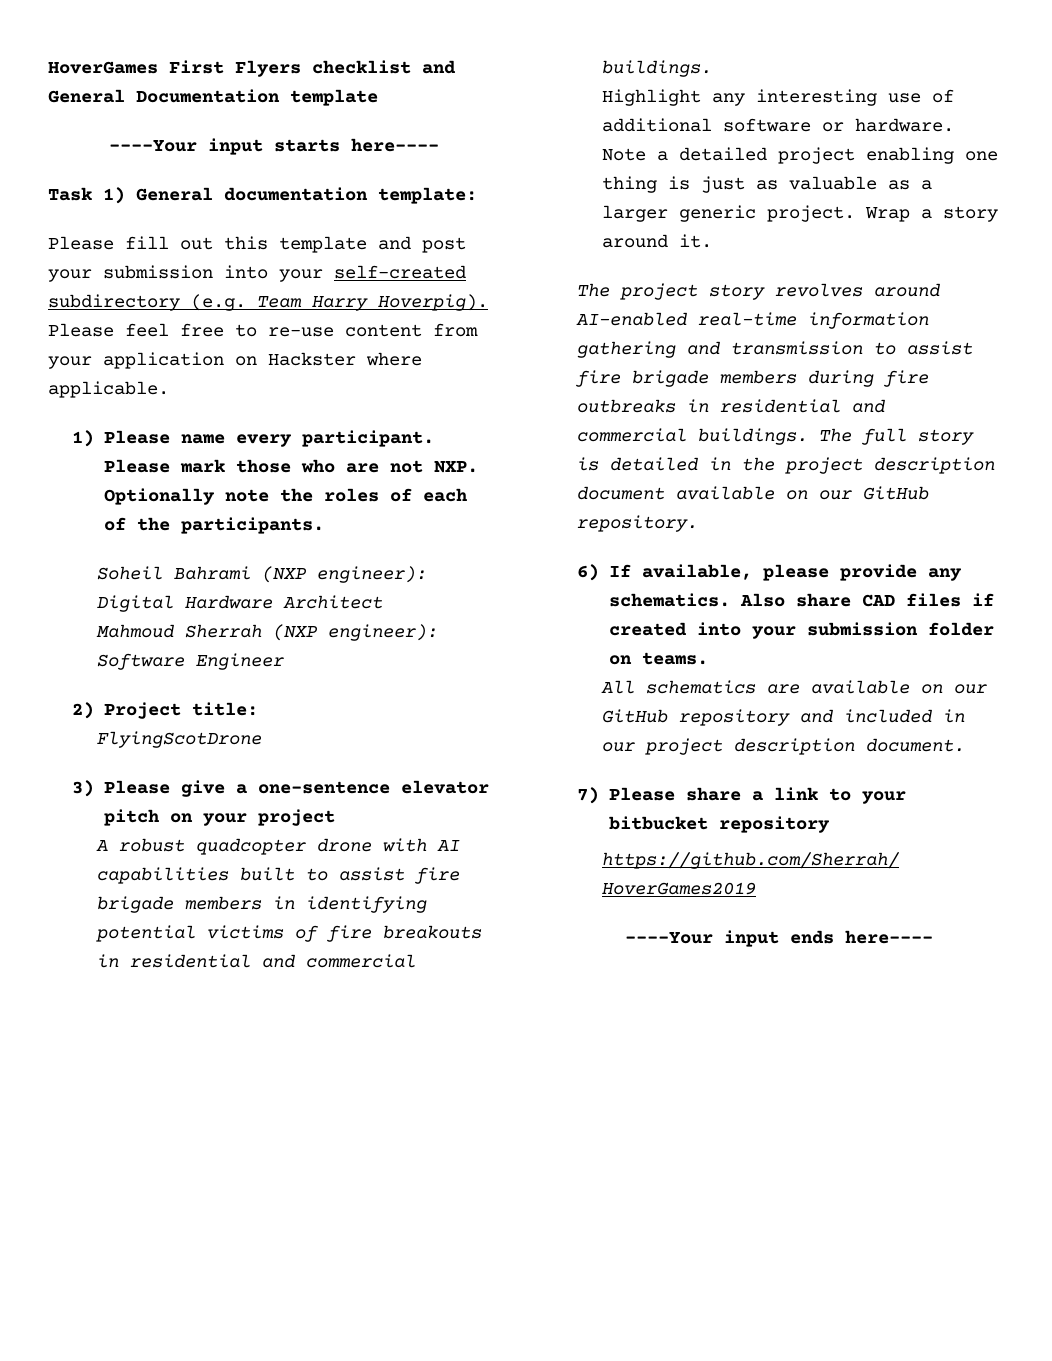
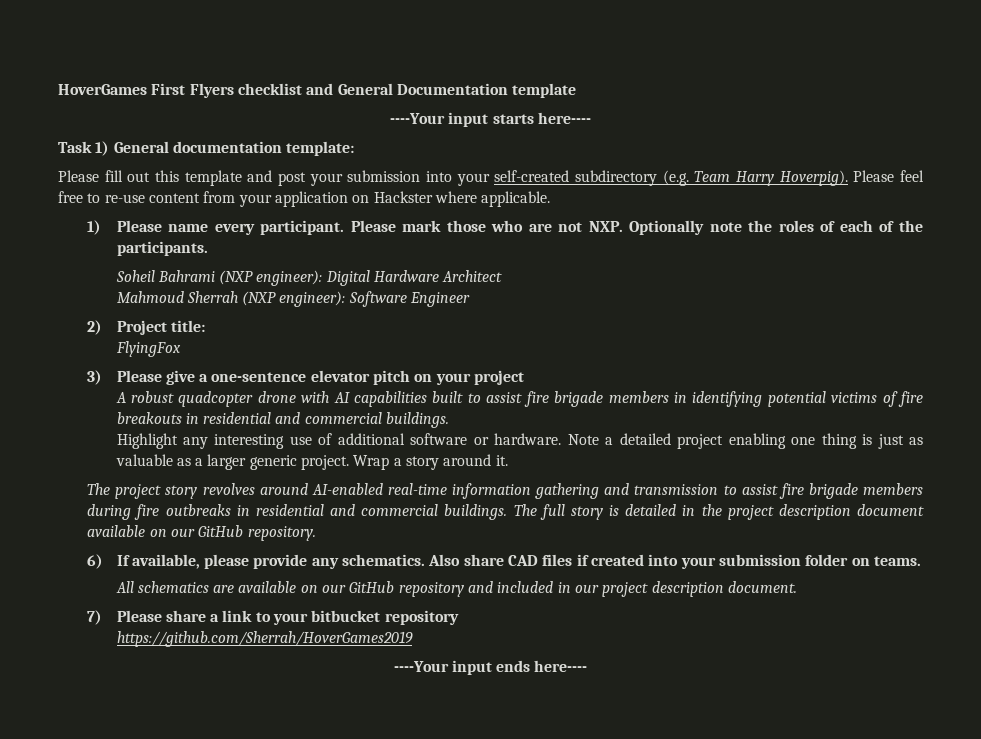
[96,731,262,748] FlyingScotDrone -> [115,341,181,357] FlyingFox

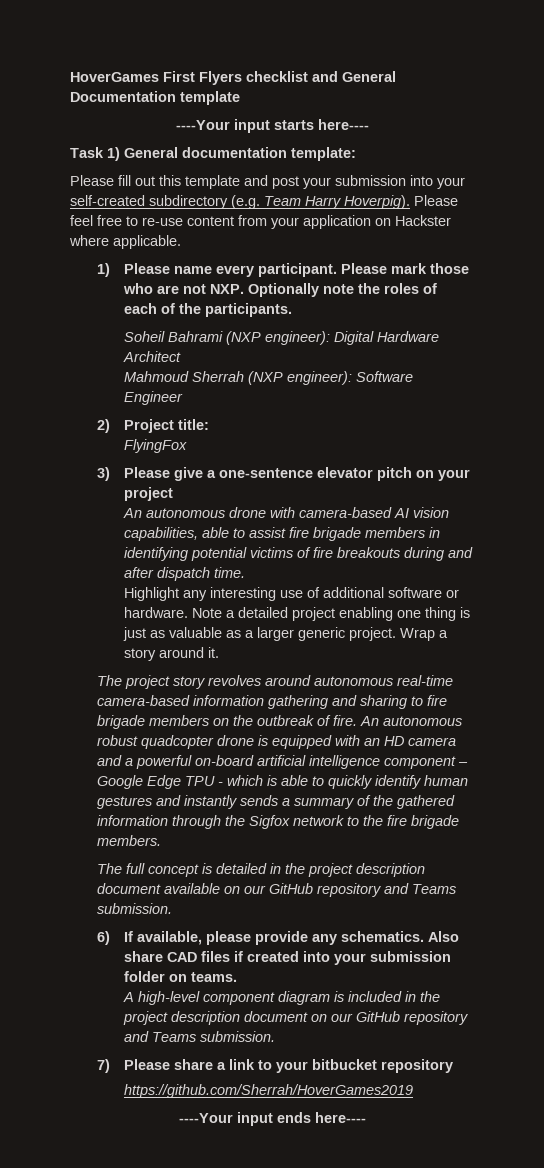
[115,391,464,407] A robust quadcopter drone with AI capabilities built -> [123,507,450,518] [124,527,230,541] An autonomous drone with camera-based AI vision capabilities, able
[185,412,450,428] in residential and commercial buildings. -> [404,547,474,561] [124,567,246,581] during and after dispatch time.
[311,483,923,499] [87,504,508,520] AI-enabled real-time information gathering and transmission to assist fire brigade members during fire outbreaks in residential and commercial buildings. -> [314,675,454,686] [97,695,448,709] [97,715,463,729] [97,735,457,749] [97,755,469,769] [97,775,469,789] [97,795,456,809] [97,815,460,829] [97,835,162,846] autonomous real-time camera-based information gathering and sharing to fire brigade members on the outbreak of fire. An autonomous robust quadcopter drone is equipped with an HD camera and a powerful on-board artificial intelligence component – Google Edge TPU - which is able to quickly identify human gestures and instantly sends a summary of the gathered information through the Sigfox network to the fire brigade members. //
[570,506,603,520] story -> [148,864,200,877] concept
[247,526,316,541] repository. -> [317,883,457,897] [97,903,173,914] repository and Teams submission.
[115,581,797,597] All schematics are available on our GitHub repository and included in our project description document. -> [123,991,441,1005] [123,1011,469,1025] [124,1031,276,1042] A high-level component diagram is included in the project description document on our GitHub repository and Teams submission.

